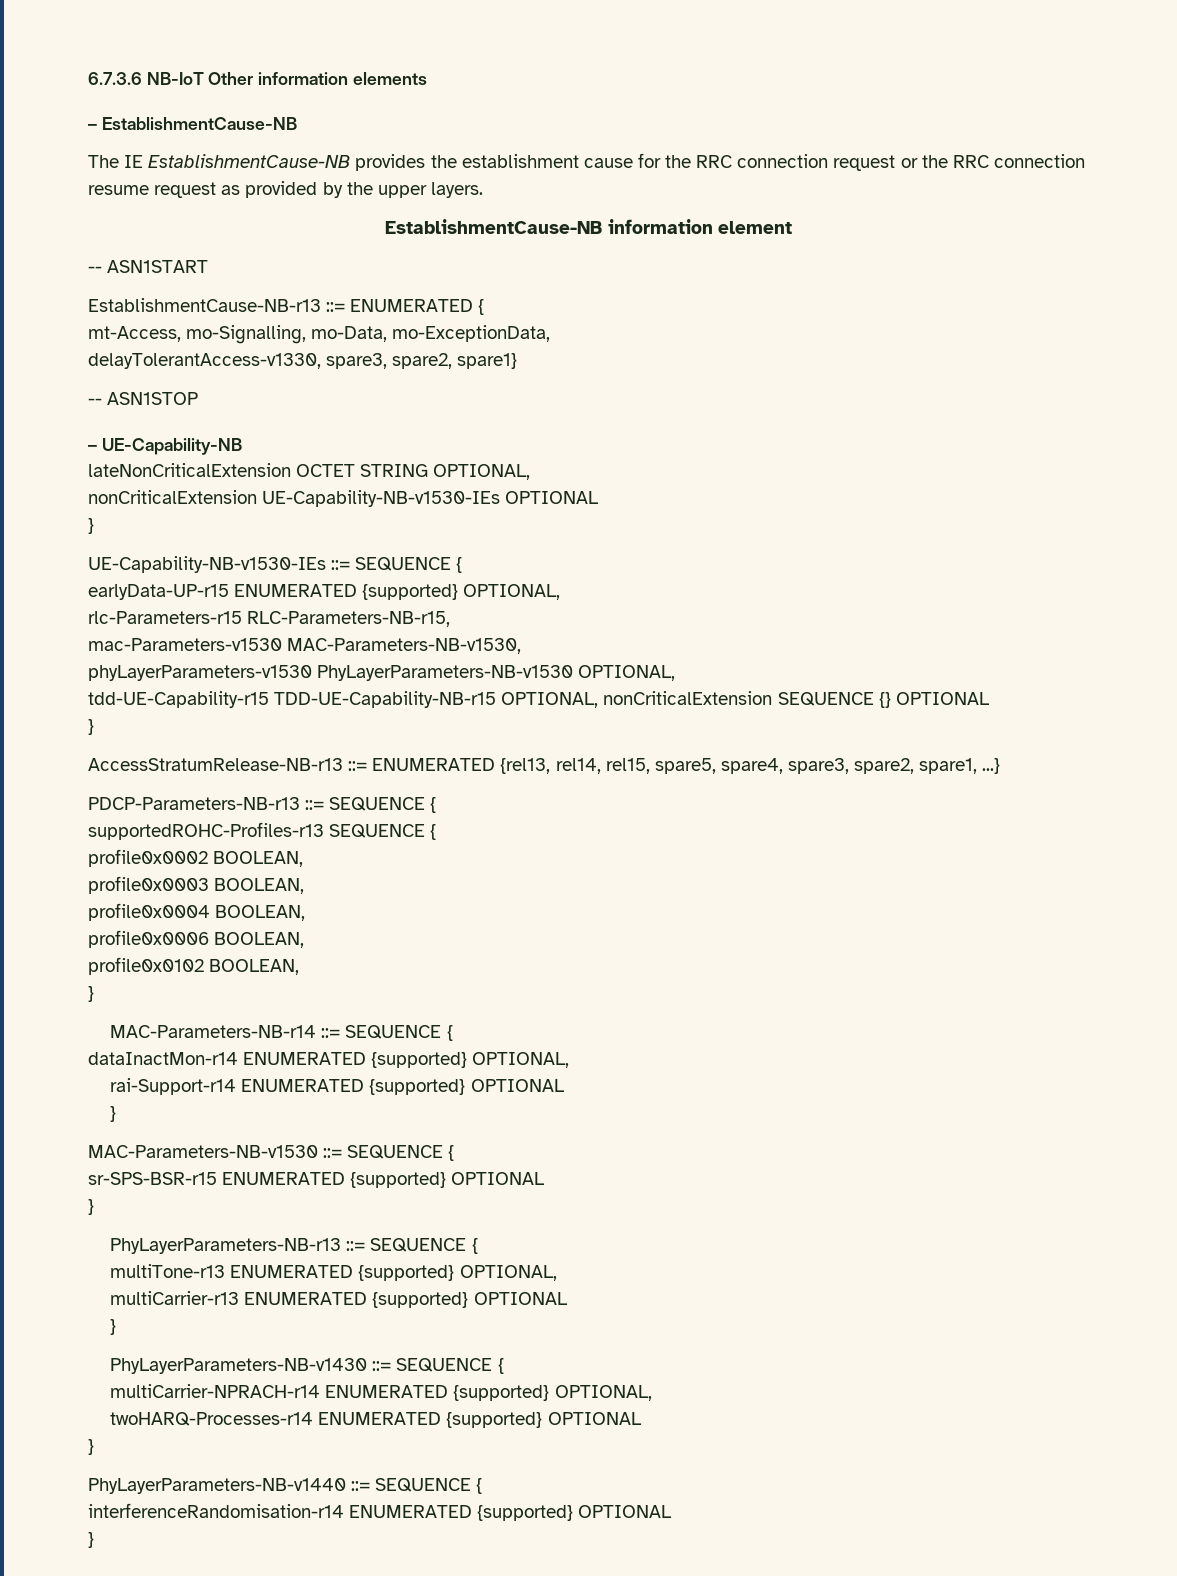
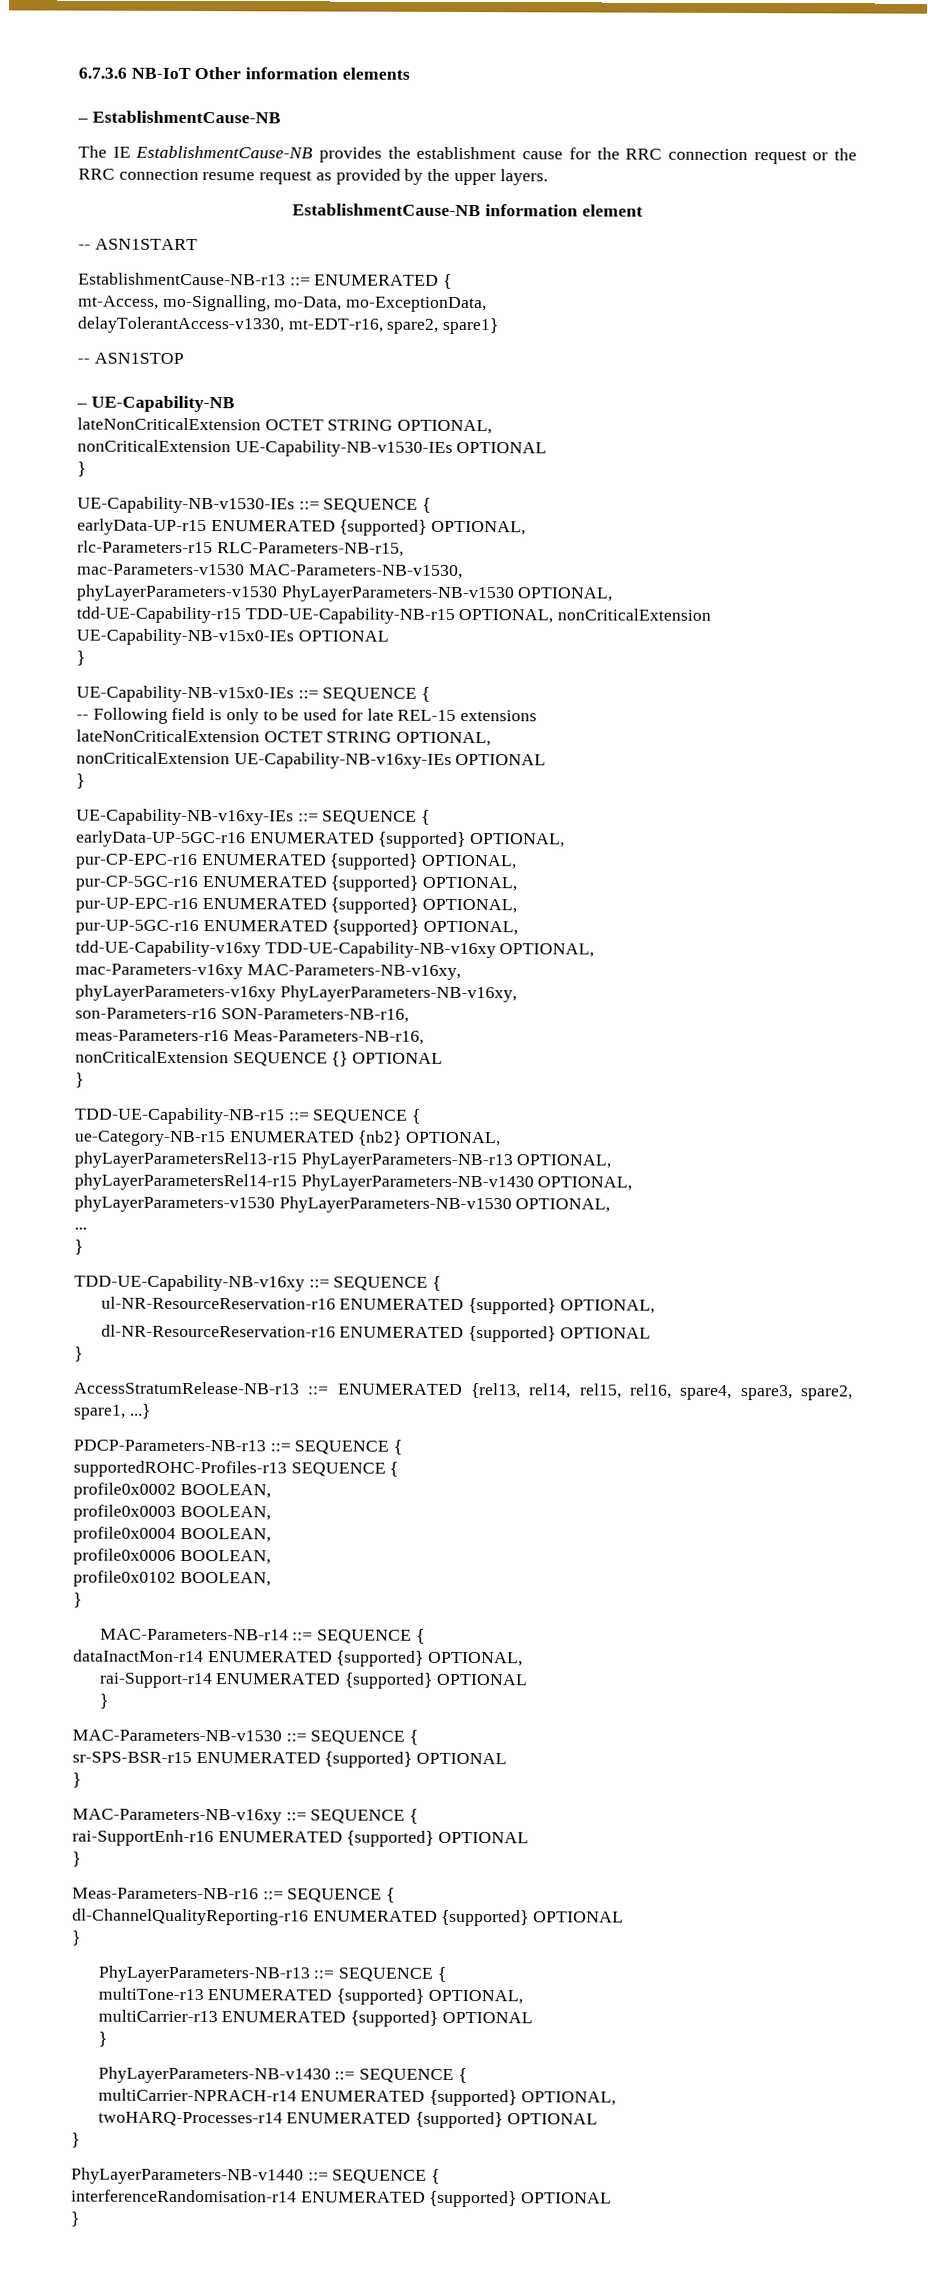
[326,353,388,369] spare3, -> [287,318,384,333] mt-EDT-r16,
[777,692,891,708] SEQUENCE {} -> [76,628,389,646] [76,650,85,666] [76,685,431,703] [76,707,537,725] [76,729,492,747] [76,751,547,769] [76,773,85,789] [76,808,431,826] [76,830,566,849] [75,853,518,870] [75,875,518,892] [75,897,518,914] [75,919,519,936] [75,940,595,959] [75,963,461,980] [75,984,517,1003] [75,1007,409,1023] [75,1029,424,1045] [75,1050,444,1067] [75,1072,84,1088] [75,1107,422,1125] [74,1130,502,1147] [74,1151,612,1170] [74,1173,633,1192] [74,1195,611,1214] [74,1227,87,1230] [74,1239,83,1255] [74,1274,442,1292] [100,1296,655,1315] [100,1324,557,1343] UE-Capability-NB-v15x0-IEs OPTIONAL // } // UE-Capability-NB-v15x0-IEs ::= SEQUENCE { // -- Following field is only to be used for late REL-15 extensions // lateNonCriticalExtension OCTET STRING OPTIONAL, // nonCriticalExtension UE-Capability-NB-v16xy-IEs OPTIONAL // } // UE-Capability-NB-v16xy-IEs ::= SEQUENCE { // earlyData-UP-5GC-r16 ENUMERATED {supported} OPTIONAL, // pur-CP-EPC-r16 ENUMERATED {supported} OPTIONAL, // pur-CP-5GC-r16 ENUMERATED {supported} OPTIONAL, // pur-UP-EPC-r16 ENUMERATED {supported} OPTIONAL, // pur-UP-5GC-r16 ENUMERATED {supported} OPTIONAL, // tdd-UE-Capability-v16xy TDD-UE-Capability-NB-v16xy OPTIONAL, // mac-Parameters-v16xy MAC-Parameters-NB-v16xy, // phyLayerParameters-v16xy PhyLayerParameters-NB-v16xy, // son-Parameters-r16 SON-Parameters-NB-r16, // meas-Parameters-r16 Meas-Parameters-NB-r16, // nonCriticalExtension SEQUENCE {} OPTIONAL // } // TDD-UE-Capability-NB-r15 ::= SEQUENCE { // ue-Category-NB-r15 ENUMERATED {nb2} OPTIONAL, // phyLayerParametersRel13-r15 PhyLayerParameters-NB-r13 OPTIONAL, // phyLayerParametersRel14-r15 PhyLayerParameters-NB-v1430 OPTIONAL, // phyLayerParameters-v1530 PhyLayerParameters-NB-v1530 OPTIONAL, // ... // } // TDD-UE-Capability-NB-v16xy ::= SEQUENCE { // ul-NR-ResourceReservation-r16 ENUMERATED {supported} OPTIONAL, // dl-NR-ResourceReservation-r16 ENUMERATED {supported}
[654,758,716,774] spare5, -> [630,1383,672,1399] rel16,
(94, 1207) none -> [72,1808,419,1825] [72,1829,530,1847] [72,1851,81,1867] [72,1887,396,1903] [72,1908,625,1927] [72,1930,81,1946] // MAC-Parameters-NB-v16xy ::= SEQUENCE { // rai-SupportEnh-r16 ENUMERATED {supported} OPTIONAL // } // Meas-Parameters-NB-r16 ::= SEQUENCE { // dl-ChannelQualityReporting-r16 ENUMERATED {supported} OPTIONAL // }

